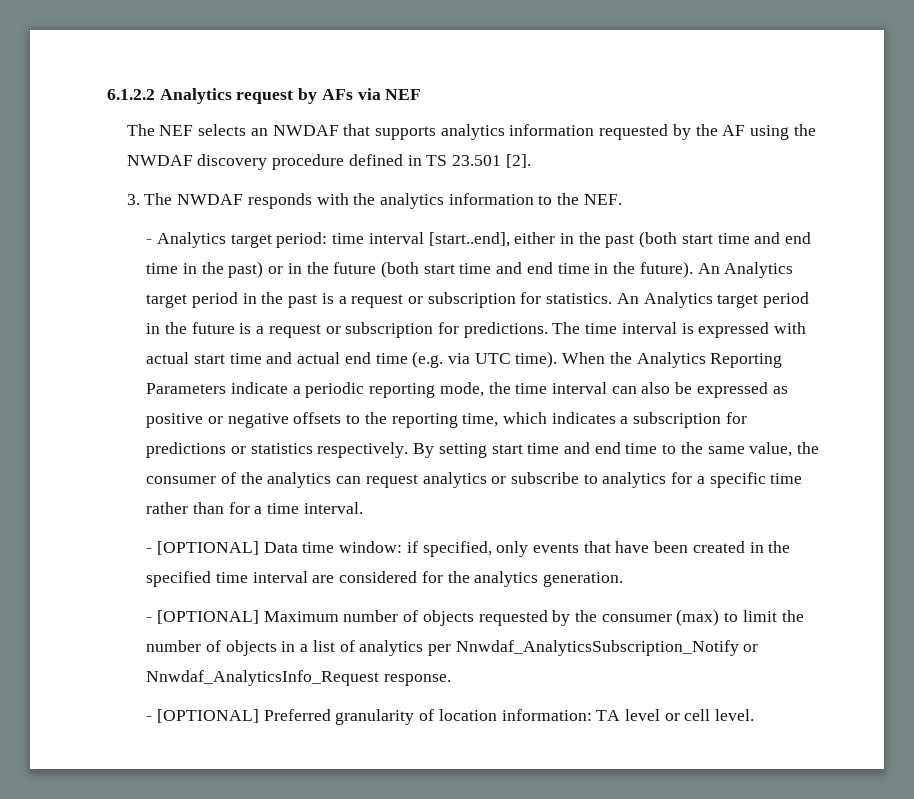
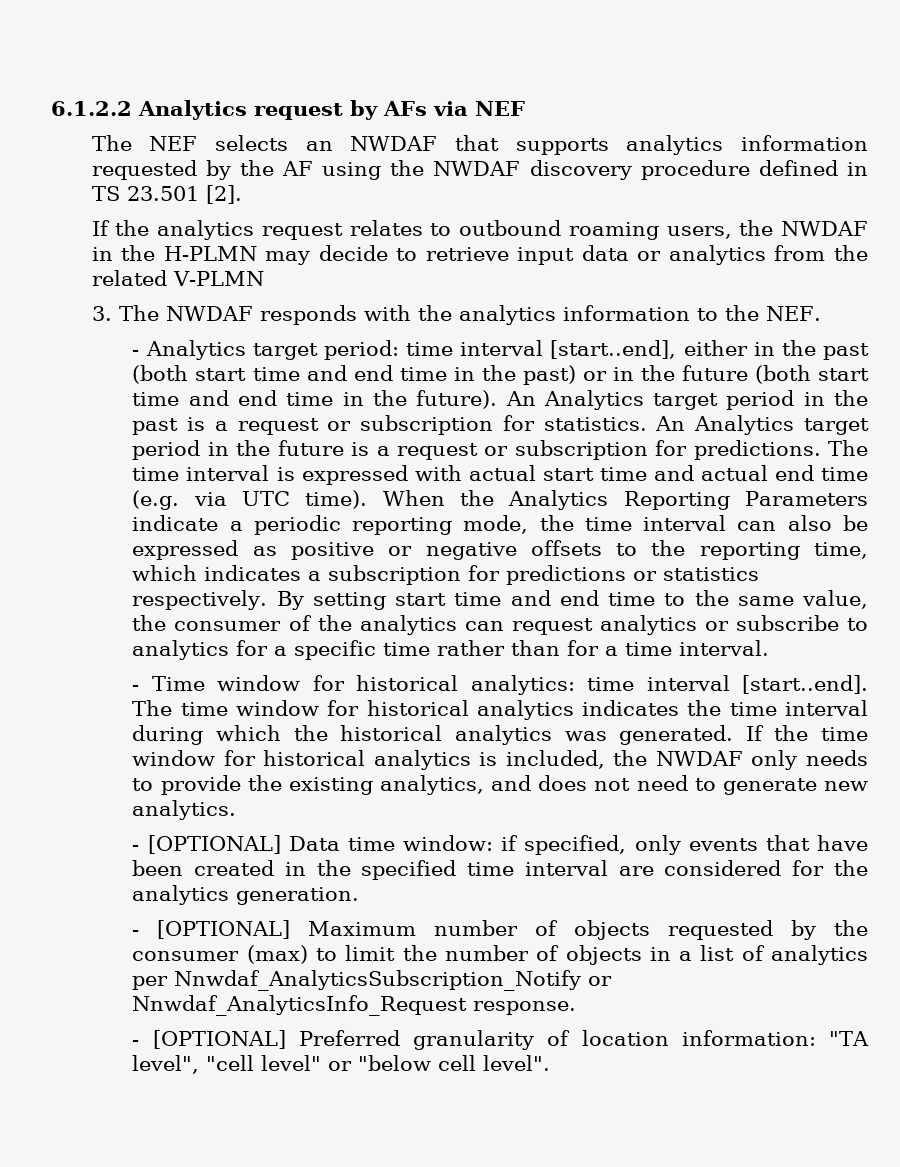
(531, 161) none -> [91,220,869,240] [91,245,869,265] [91,270,264,286] // If the analytics request relates to outbound roaming users, the NWDAF in the H-PLMN may decide to retrieve input data or analytics from the related V-PLMN
(363, 508) none -> [132,675,868,695] [132,700,868,720] [132,725,868,745] [132,750,869,770] [132,775,868,795] [132,800,237,820] // - Time window for historical analytics: time interval [start..end]. The time window for historical analytics indicates the time interval during which the historical analytics was generated. If the time window for historical analytics is included, the NWDAF only needs to provide the existing analytics, and does not need to generate new analytics.
[596,709,755,721] TA level or cell level. -> [829,1031,870,1046] [132,1055,551,1074] "TA level", "cell level" or "below cell level".

